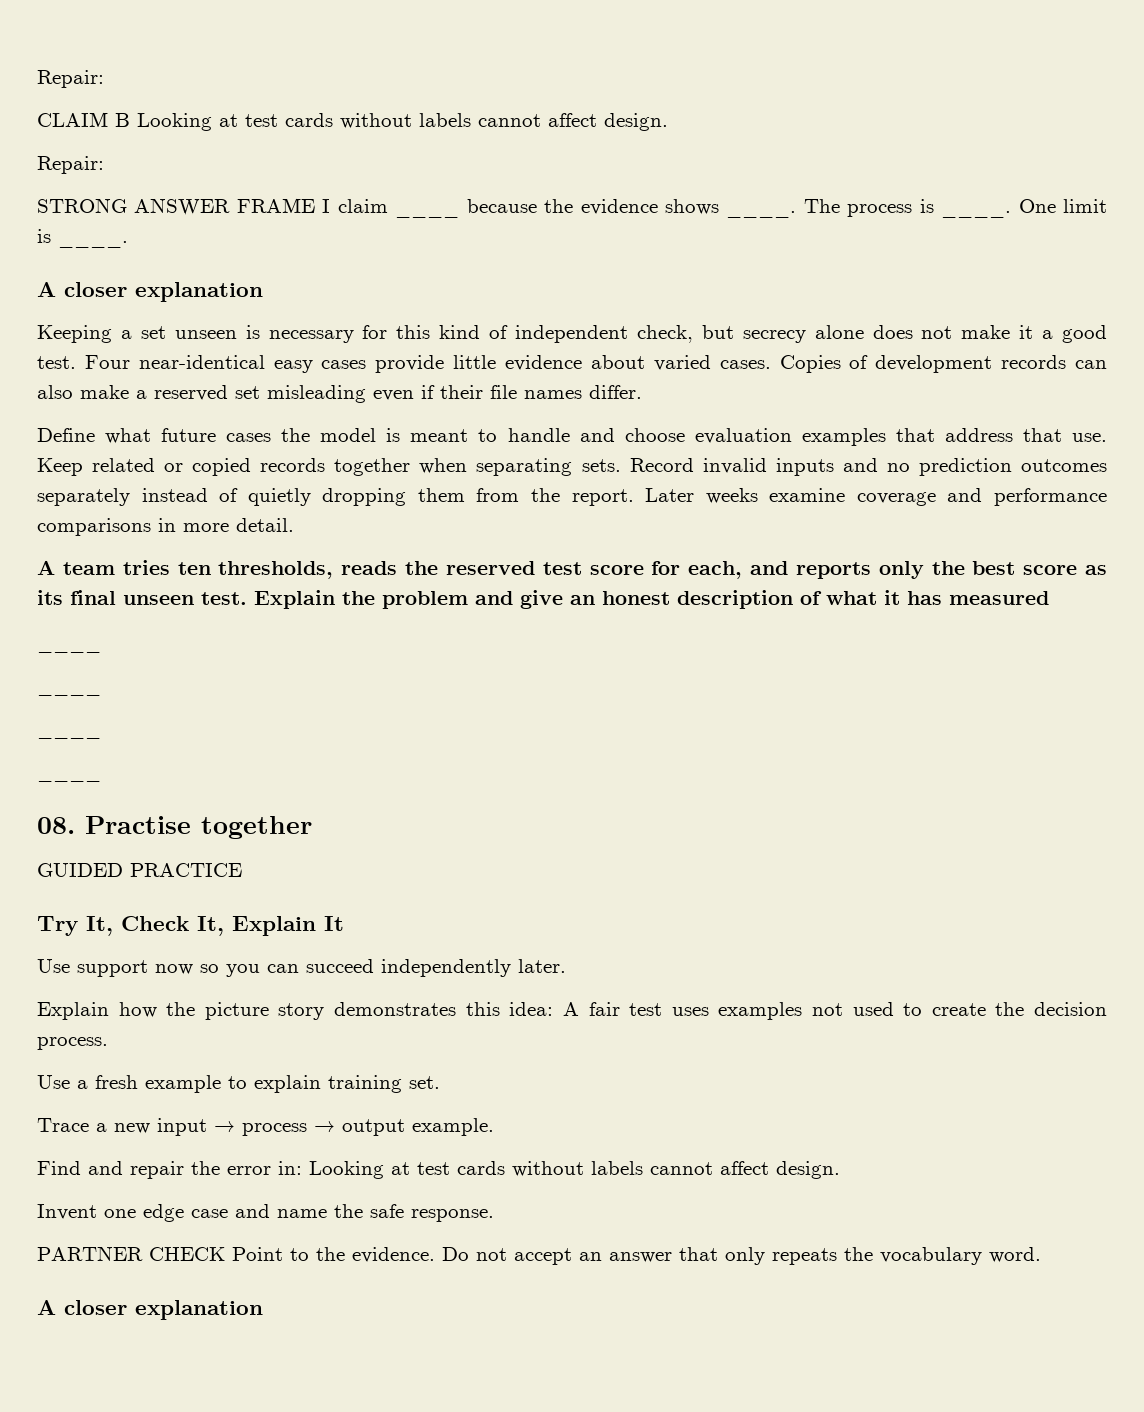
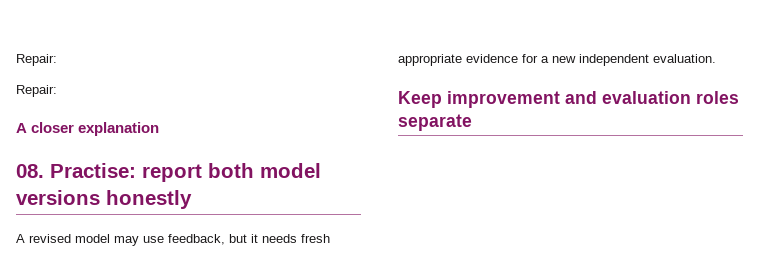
[37,70,104,88] [37,112,668,131] [37,156,104,174] [37,198,388,215] [395,213,460,218] [466,199,1107,218] [37,229,128,248] [37,282,263,302] [37,325,1107,343] [37,355,1107,373] [37,385,642,403] [37,428,1107,446] [37,458,1108,476] [37,488,1107,506] [37,518,294,536] [37,560,1108,579] [37,590,1049,609] [37,648,101,653] [37,691,101,696] [37,734,101,739] [37,777,101,782] [37,816,312,839] [37,863,242,877] [37,916,344,936] [37,959,566,977] [37,1002,1107,1020] [37,1037,108,1050] [37,1075,440,1093] [37,1118,494,1136] [37,1161,840,1179] [37,1204,494,1222] [37,1246,1041,1265] [37,1300,263,1320] Repair: // CLAIM B Looking at test cards without labels cannot affect design. // Repair: // STRONG ANSWER FRAME I claim ____ because the evidence shows ____. The process is ____. One limit is ____. // A closer explanation // Keeping a set unseen is necessary for this kind of independent check, but secrecy alone does not make it a good test. Four near-identical easy cases provide little evidence about varied cases. Copies of development records can also make a reserved set misleading even if their file names differ. // Define what future cases the model is meant to handle and choose evaluation examples that address that use. Keep related or copied records together when separating sets. Record invalid inputs and no prediction outcomes separately instead of quietly dropping them from the report. Later weeks examine coverage and performance comparisons in more detail. // A team tries ten thresholds, reads the reserved test score for each, and reports only the best score as its final unseen test. Explain the problem and give an honest description of what it has measured // ____ // ____ // ____ // ____ // 08. Practise together // GUIDED PRACTICE // Try It, Check It, Explain It // Use support now so you can succeed independently later. // Explain how the picture story demonstrates this idea: A fair test uses examples not used to create the decision process. // Use a fresh example to explain training set. // Trace a new input → process → output example. // Find and repair the error in: Looking at test cards without labels cannot affect design. // Invent one edge case and name the safe response. // PARTNER CHECK Point to the evidence. Do not accept an answer that only repeats the vocabulary word. // A closer explanation -> [16,54,57,66] [16,85,57,97] [16,122,160,136] [16,163,321,182] [16,190,192,209] [16,234,330,246] [398,54,716,66] [398,91,739,108] [398,114,472,131] Repair: // Repair: // A closer explanation // 08. Practise: report both model versions honestly // A revised model may use feedback, but it needs fresh appropriate evidence for a new independent evaluation. // Keep improvement and evaluation roles separate

